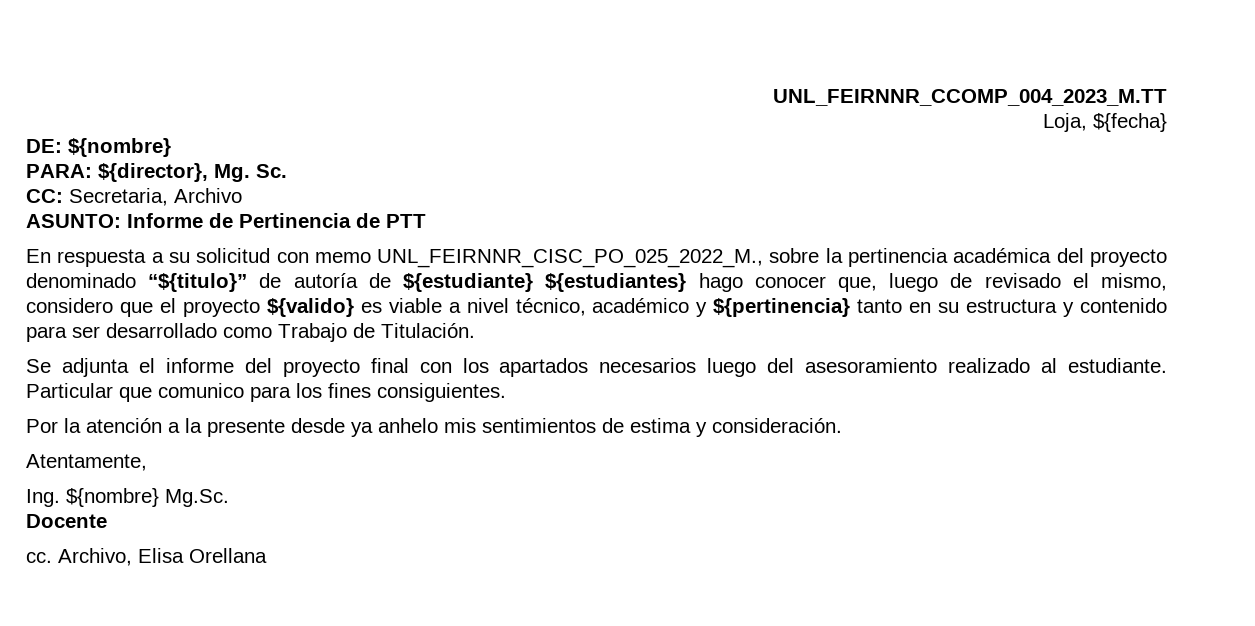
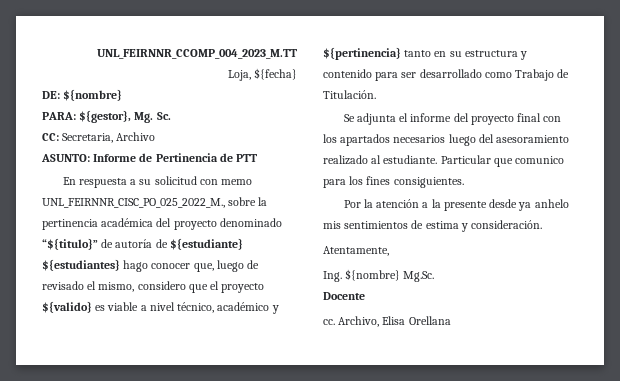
[98,163,208,182] ${director}, -> [79,110,132,123] ${gestor},

